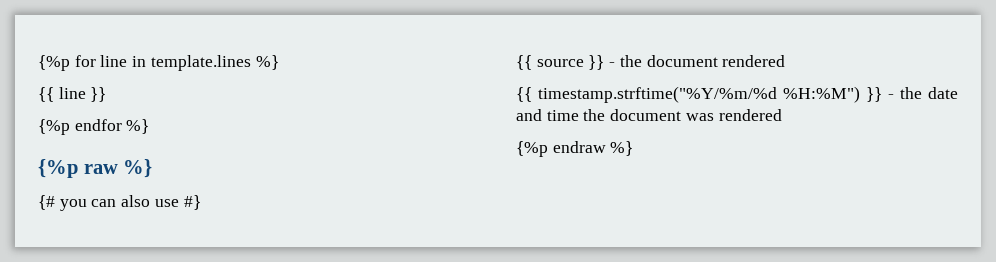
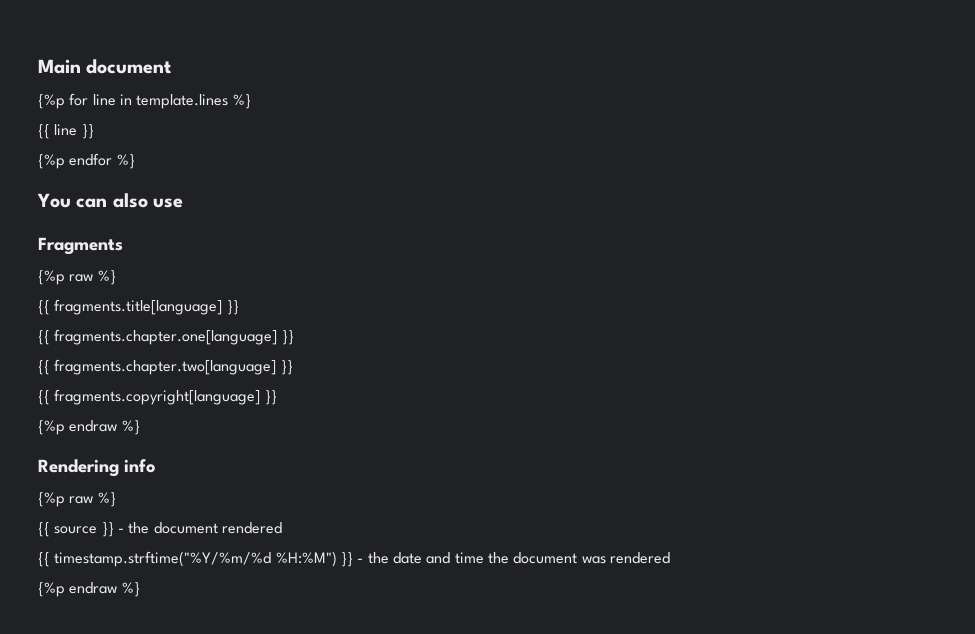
(38, 63) none -> [38,59,172,74] Main document //
[38,159,153,178] [38,195,201,211] {%p raw %} // {# you can also use #} -> [37,193,184,208] [38,237,123,255] [38,270,116,285] [38,299,239,315] [38,329,294,345] [38,359,293,375] [38,389,277,405] [38,420,140,435] [38,459,156,477] [38,492,116,507] You can also use // Fragments // {%p raw %} // {{ fragments.title[language] }} // {{ fragments.chapter.one[language] }} // {{ fragments.chapter.two[language] }} // {{ fragments.copyright[language] }} // {%p endraw %} // Rendering info // {%p raw %}

